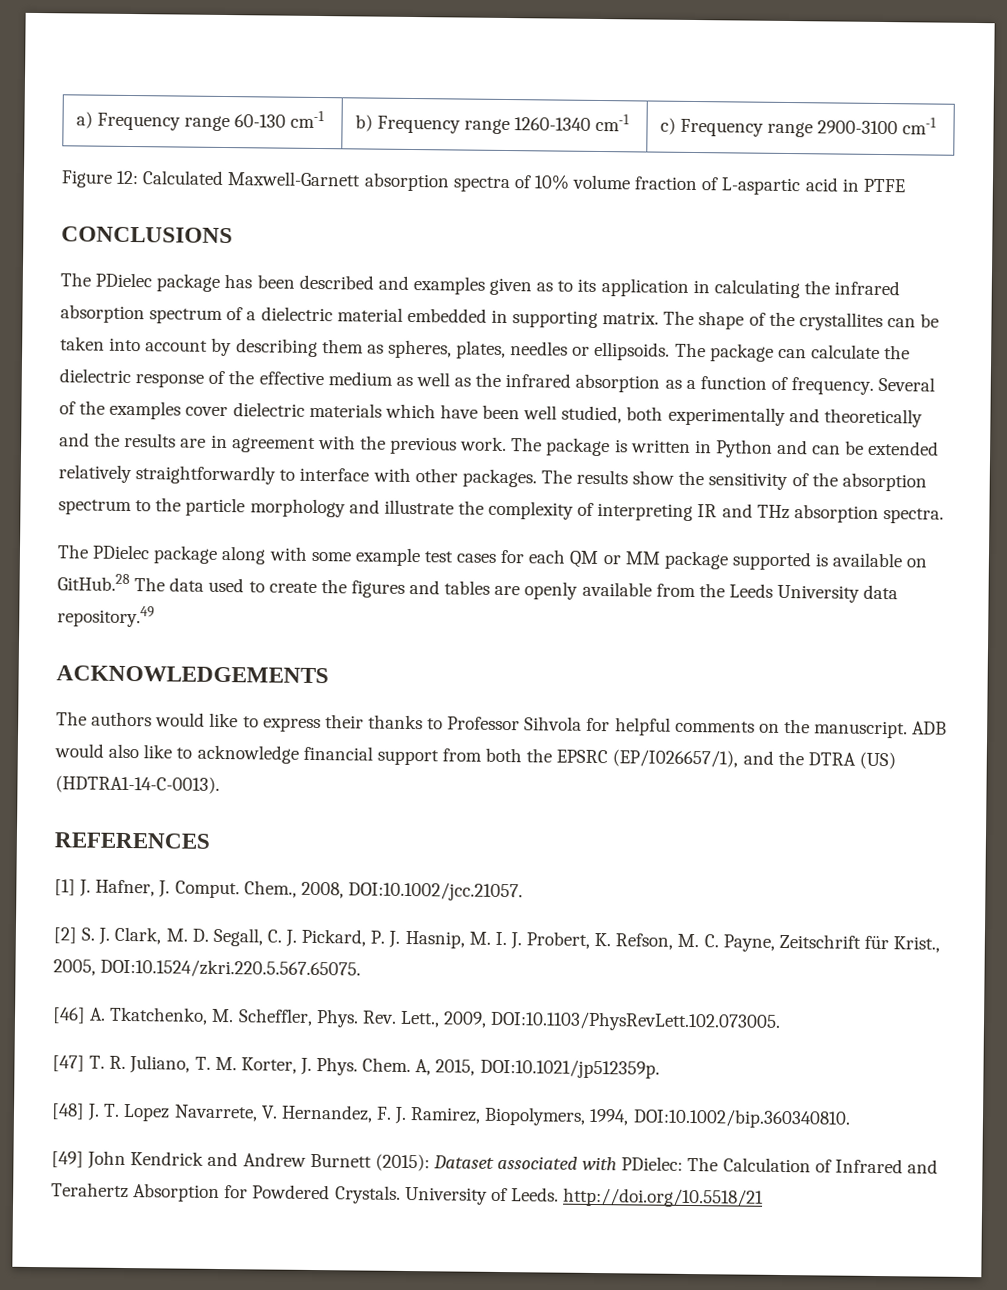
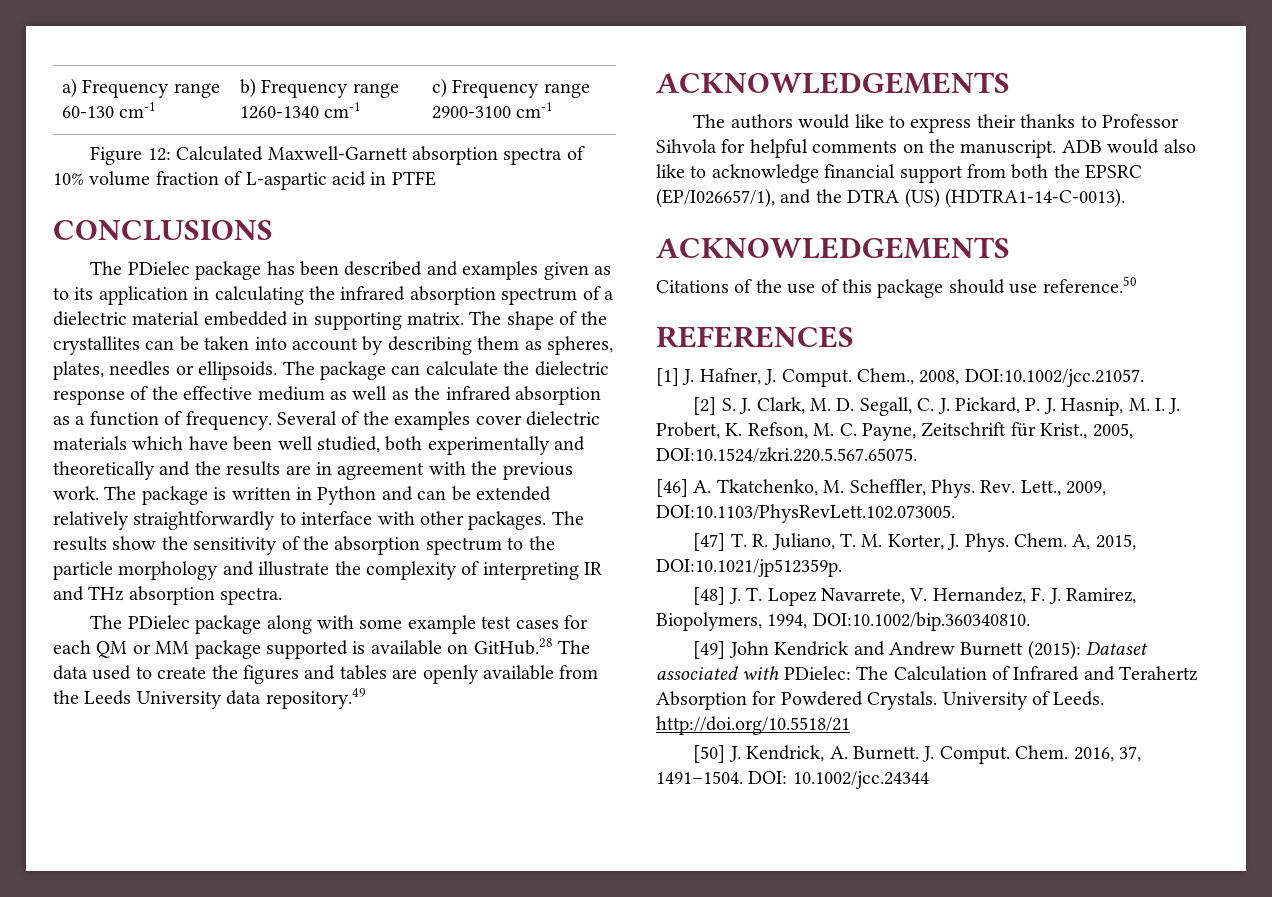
(220, 784) none -> [656,237,1010,259] [656,276,1137,298] // ACKNOWLEDGEMENTS // Citations of the use of this package should use reference.50
(765, 1197) none -> [693,745,1142,764] [656,771,929,789] // [50] J. Kendrick, A. Burnett. J. Comput. Chem. 2016, 37, 1491–1504. DOI: 10.1002/jcc.24344

